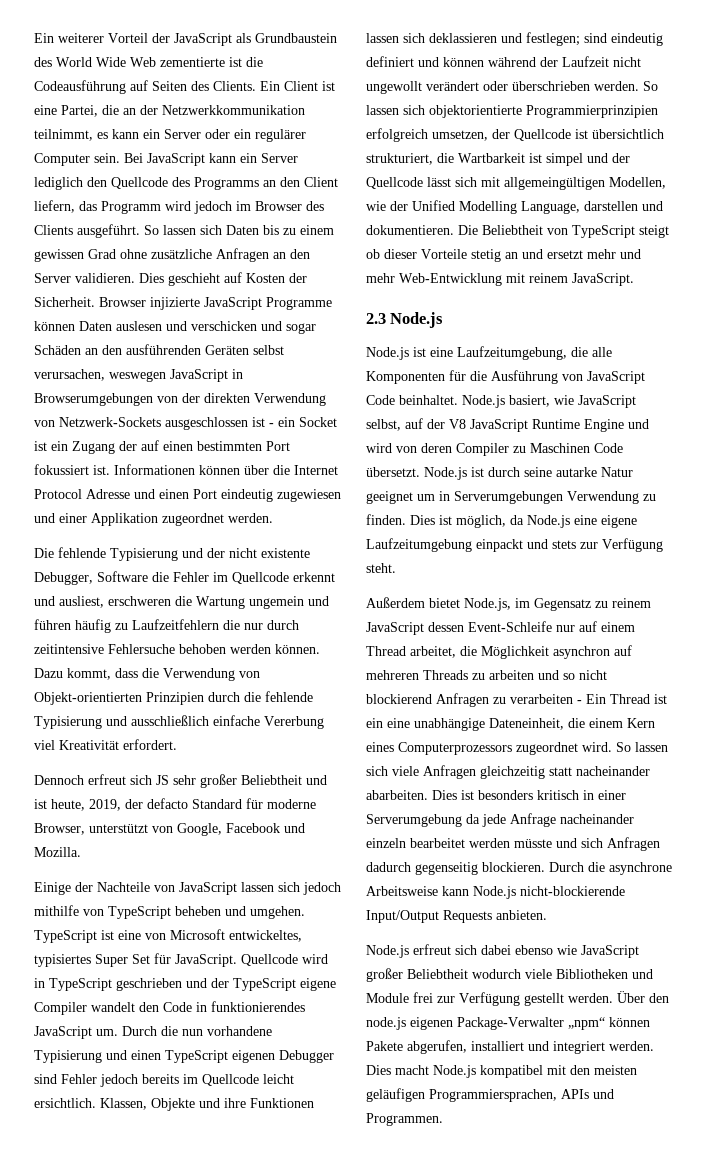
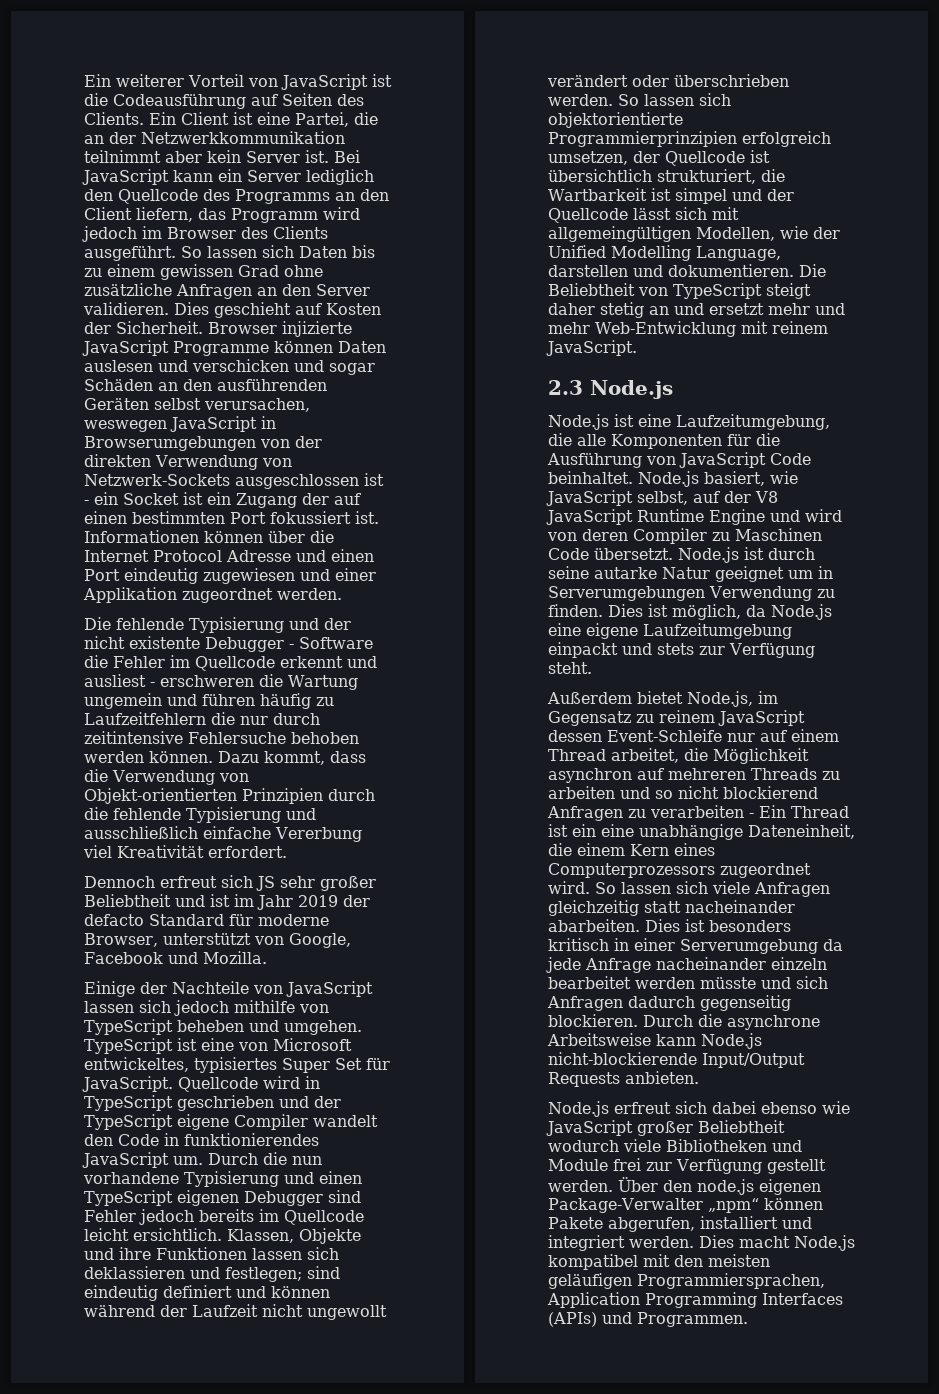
[152,33,337,46] [34,57,225,67] der JavaScript als Grundbaustein des World Wide Web zementierte -> [247,74,368,90] von JavaScript
[34,129,306,142] [34,153,120,166] teilnimmt, es kann ein Server oder ein regulärer Computer sein. -> [84,150,329,163] teilnimmt aber kein Server ist.
[34,572,93,585] Debugger, -> [205,637,294,652] Debugger -
[59,596,104,608] ausliest, -> [84,674,155,687] ausliest -
[51,799,121,811] heute, 2019, -> [234,894,338,910] im Jahr 2019
[366,249,467,259] ob dieser Vorteile -> [548,303,595,315] daher
[561,1089,589,1099] APIs -> [547,1292,843,1308] [548,1312,597,1327] Application Programming Interfaces (APIs)

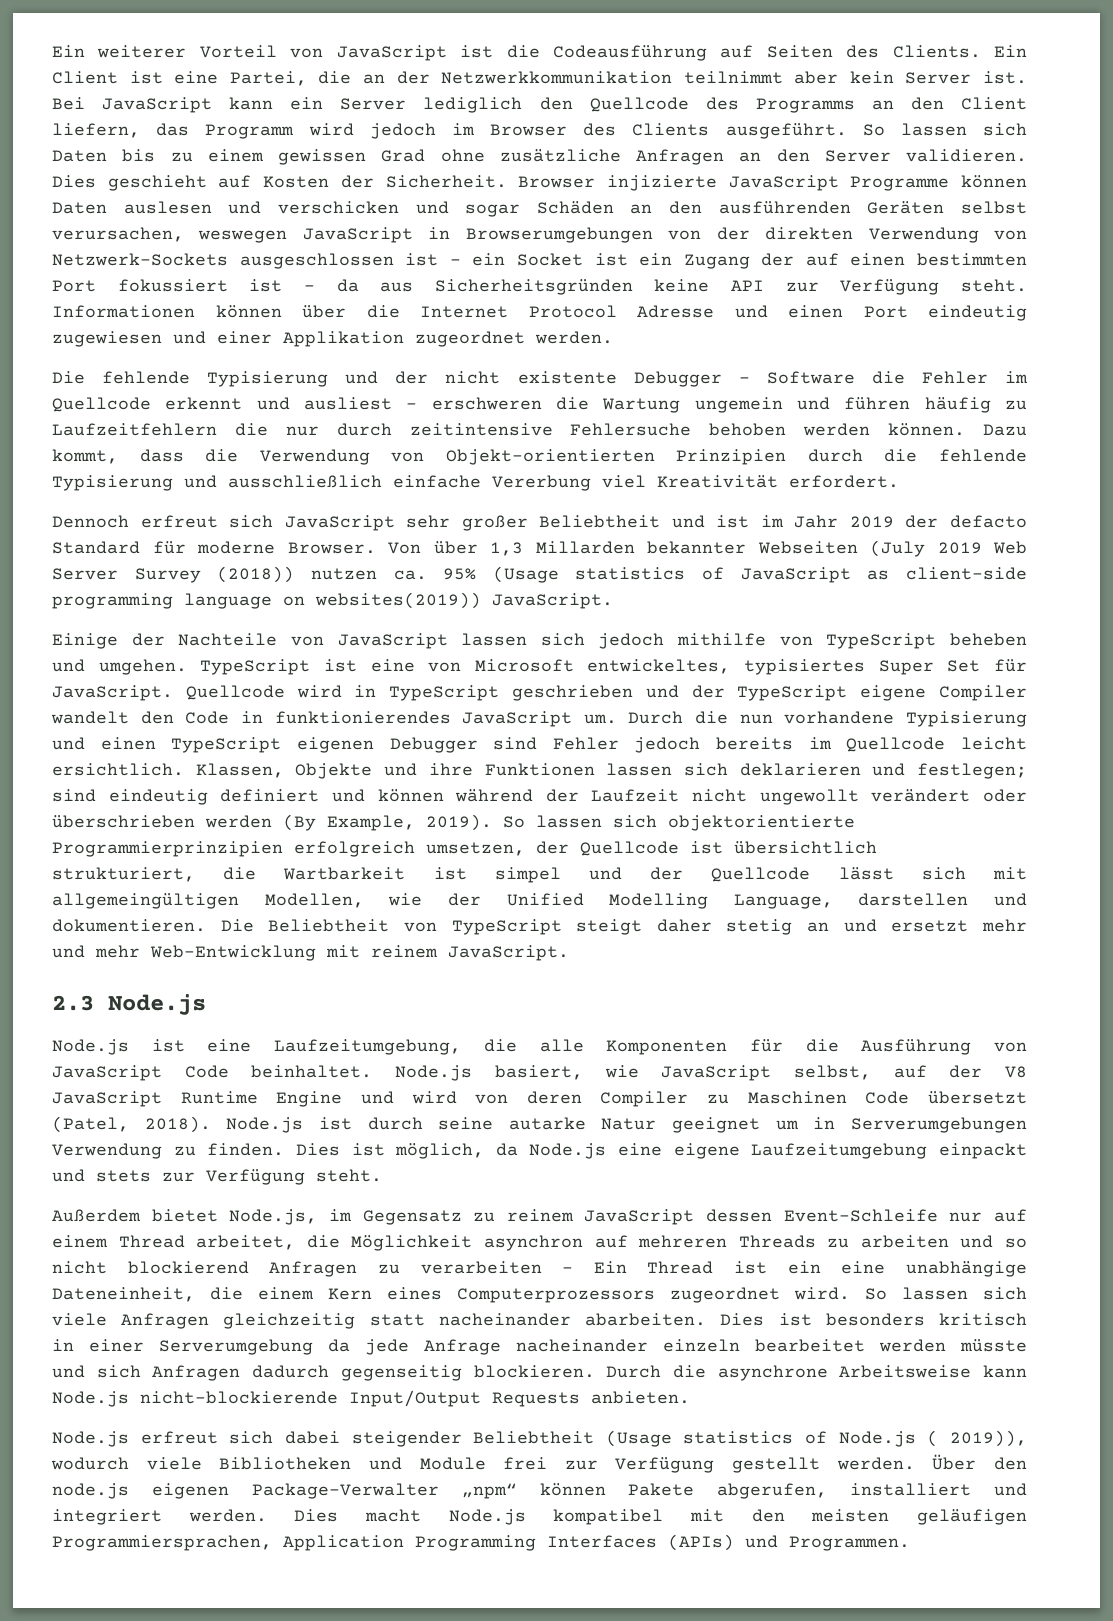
[355,511,379,524] ist. -> [249,279,1027,295] ist – da aus Sicherheitsgründen keine API zur Verfügung steht.
[256,876,275,891] JS -> [284,515,395,531] JavaScript
[84,933,351,948] [84,951,267,964] Browser, unterstützt von Google, Facebook und Mozilla. -> [287,540,1027,557] [52,566,1027,583] [52,592,613,609] Browser. Von über 1,3 Millarden bekannter Webseiten (July 2019 Web Server Survey (2018)) nutzen ca. 95% (Usage statistics of JavaScript as client-side programming language on websites(2019)) JavaScript.
[84,1266,185,1279] deklassieren -> [739,763,861,776] deklarieren
[548,94,613,106] werden. -> [205,814,492,831] werden (By Example, 2019).
[594,548,673,560] übersetzt. -> [927,1091,1027,1104] [52,1116,211,1133] übersetzt (Patel, 2018).
[761,1101,850,1114] [546,1120,785,1136] ebenso wie JavaScript großer Beliebtheit -> [351,1430,1027,1447] steigender Beliebtheit (Usage statistics of Node.js ( 2019)),

